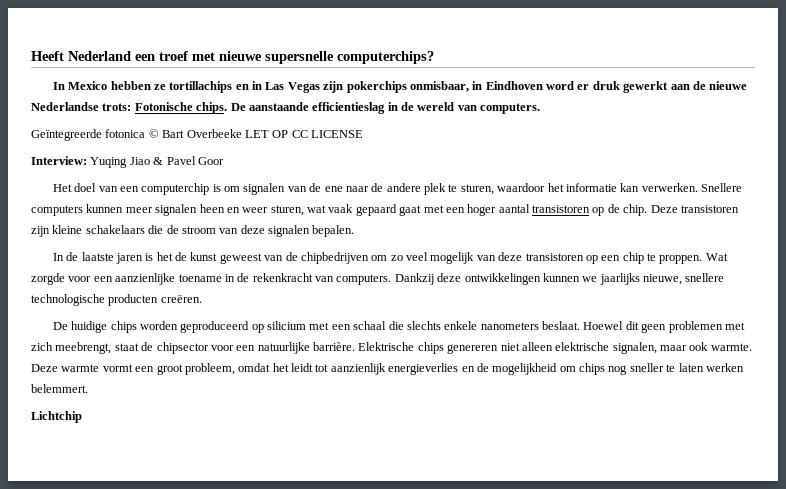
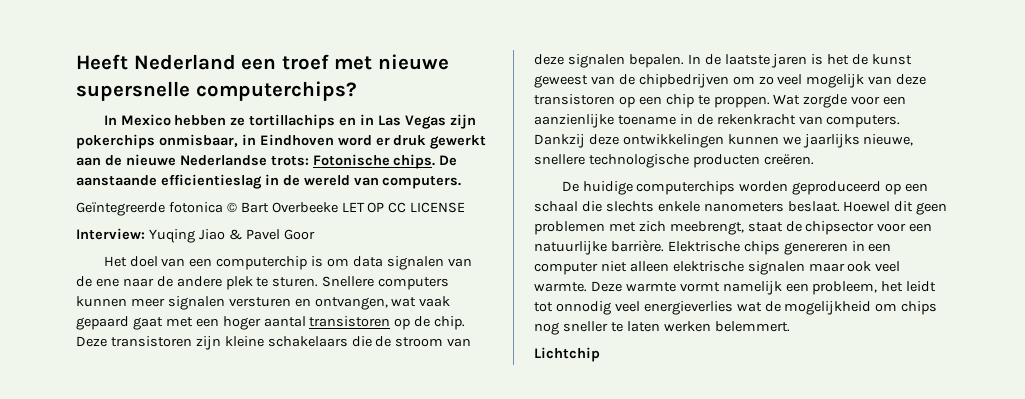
(240, 189) none -> [352,256,383,267] data
[460,183,698,195] sturen, waardoor het informatie kan verwerken. -> [272,277,319,287] sturen.
[199,204,304,216] heen en weer sturen, -> [228,297,388,310] versturen en ontvangen,
(355, 231) // -> (684, 61) none
[110,321,137,333] chips -> [636,181,736,195] computerchips
[266,321,330,330] silicium met -> (902, 189) none
(499, 349) none -> [851,241,892,252] [534,262,598,275] in een computer
[612,342,657,354] signalen, -> [747,261,805,275] signalen
(709, 346) none -> [875,261,901,272] veel
[135,363,475,375] een groot probleem, omdat het leidt tot aanzienlijk energieverlies en -> [722,281,937,295] [534,301,762,315] namelijk een probleem, het leidt tot onnodig veel energieverlies wat

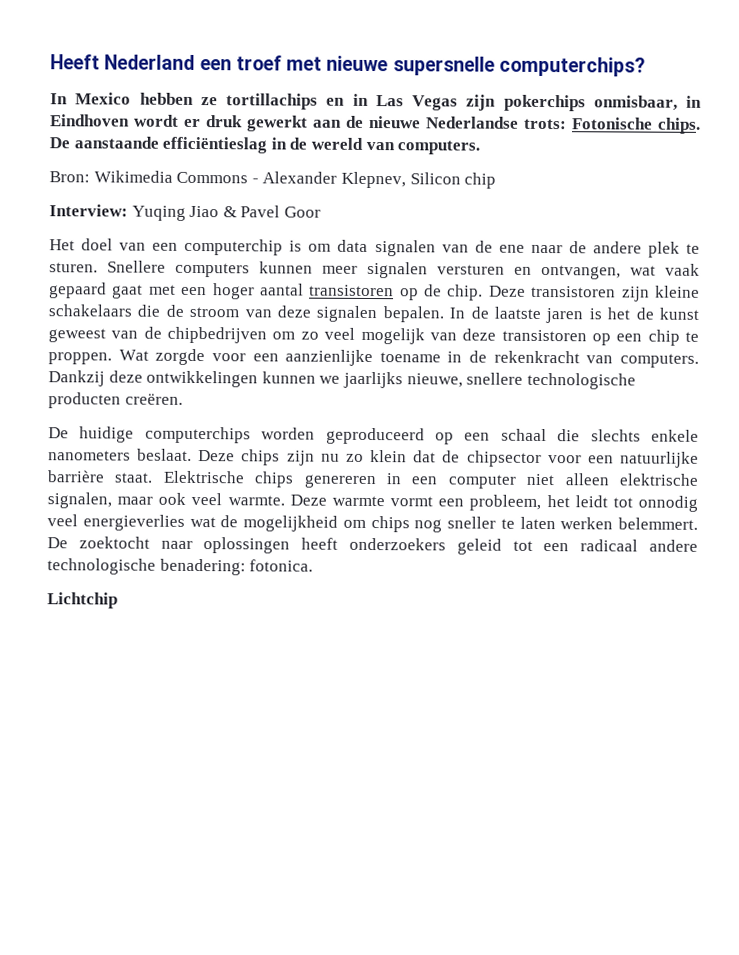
[337,135,372,146] word -> [134,114,179,127] wordt
[160,174,262,189] efficientieslag -> [162,136,268,154] efficiëntieslag
[76,202,466,216] Geïntegreerde fotonica © Bart Overbeeke LET OP CC LICENSE -> [49,170,497,189] Bron: Wikimedia Commons - Alexander Klepnev, Silicon chip
[843,201,948,215] [534,221,783,235] Hoewel dit geen problemen met zich meebrengt, staat -> [198,449,437,466] Deze chips zijn nu zo klein dat
[610,239,664,252] barrière. -> [47,470,154,483] barrière staat.
[747,261,805,275] signalen -> [47,492,112,509] signalen,
[722,281,782,295] namelijk -> (434, 501) none
(790, 326) none -> [47,536,698,555] [47,558,314,576] De zoektocht naar oplossingen heeft onderzoekers geleid tot een radicaal andere technologische benadering: fotonica.

